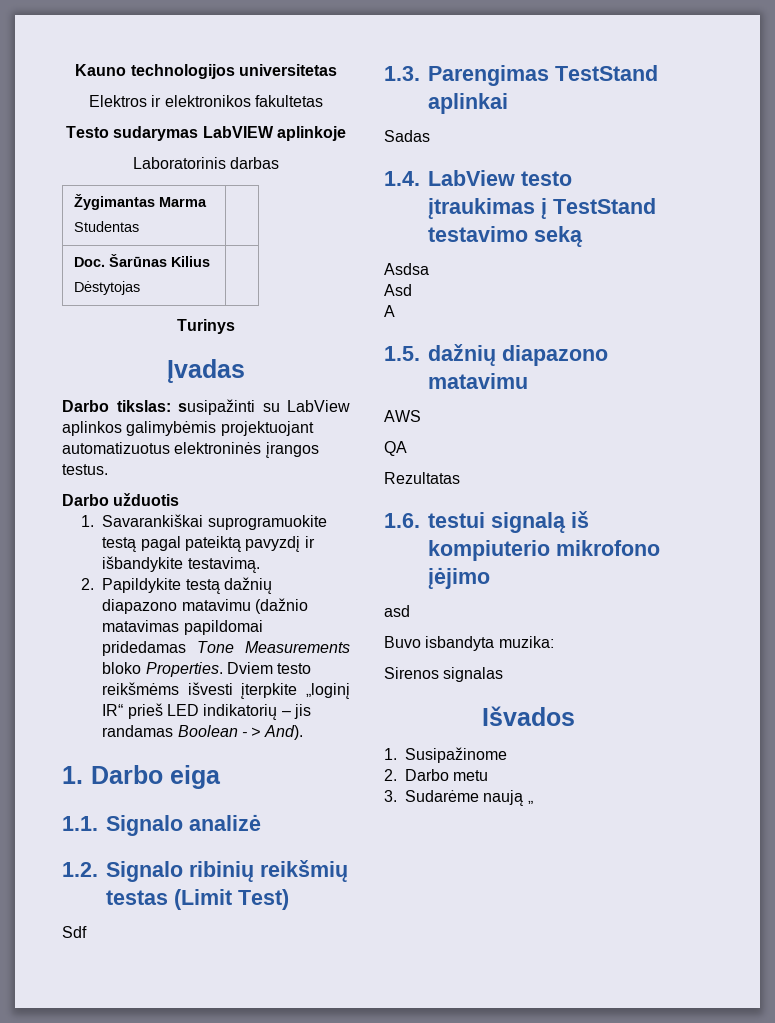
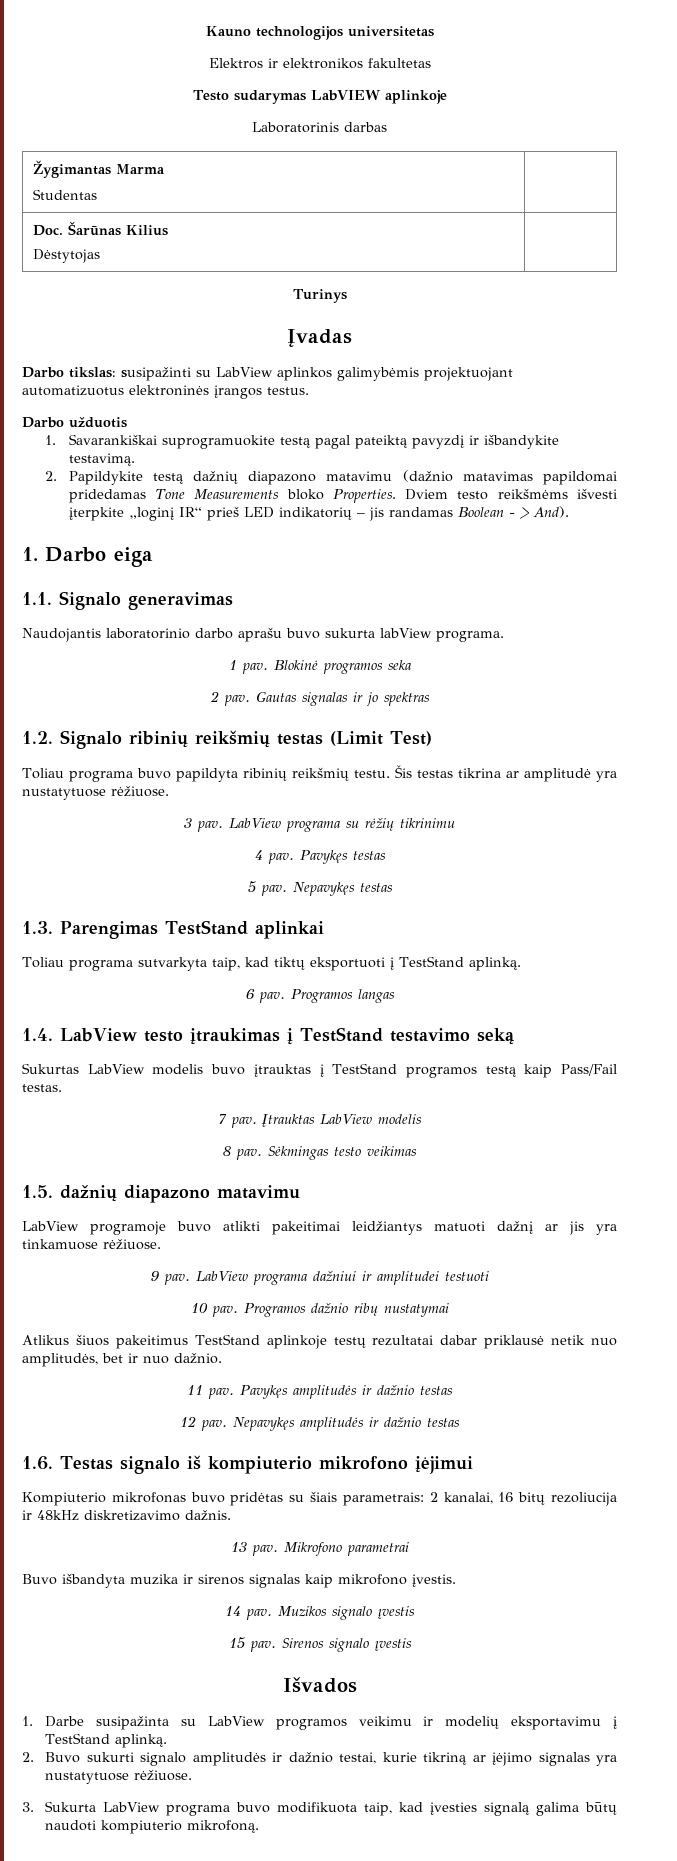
[189,814,261,831] analizė -> [128,592,234,610] [22,627,504,642] [228,660,411,674] [209,691,430,706] generavimas // Naudojantis laboratorinio darbo aprašu buvo sukurta labView programa. // 1 pav. Blokinė programos seka // 2 pav. Gautas signalas ir jo spektras
[62,926,87,938] [384,65,658,86] [428,93,508,114] [384,130,430,142] Sdf // 1.3. Parengimas TestStand aplinkai // Sadas -> [22,765,617,782] [22,786,169,800] [184,818,455,832] [254,850,386,864] [247,881,393,896] [22,920,325,939] [22,956,521,971] [245,989,395,1003] Toliau programa buvo papildyta ribinių reikšmių testu. Šis testas tikrina ar amplitudė yra nustatytuose rėžiuose. // 3 pav. LabView programa su rėžių tikrinimu // 4 pav. Pavykęs testas // 5 pav. Nepavykęs testas // 1.3. Parengimas TestStand aplinkai // Toliau programa sutvarkyta taip, kad tiktų eksportuoti į TestStand aplinką. // 6 pav. Programos langas
[384,263,429,275] [384,284,412,296] [384,305,395,317] [384,344,608,366] [428,373,528,389] [384,410,421,422] [384,441,407,456] [384,472,460,484] Asdsa // Asd // A // 1.5. dažnių diapazono matavimu // AWS // QA // Rezultatas -> [22,1063,618,1078] [22,1084,62,1092] [218,1114,422,1128] [223,1146,417,1160] [22,1185,301,1203] [22,1221,617,1235] [22,1239,161,1250] [150,1271,489,1285] [190,1303,449,1317] [22,1334,617,1349] [22,1353,222,1367] [187,1385,453,1399] [180,1416,460,1431] Sukurtas LabView modelis buvo įtrauktas į TestStand programos testą kaip Pass/Fail testas. // 7 pav. Įtrauktas LabView modelis // 8 pav. Sėkmingas testo veikimas // 1.5. dažnių diapazono matavimu // LabView programoje buvo atlikti pakeitimai leidžiantys matuoti dažnį ar jis yra tinkamuose rėžiuose. // 9 pav. LabView programa dažniui ir amplitudei testuoti // 10 pav. Programos dažnio ribų nustatymai // Atlikus šiuos pakeitimus TestStand aplinkoje testų rezultatai dabar priklausė netik nuo amplitudės, bet ir nuo dažnio. // 11 pav. Pavykęs amplitudės ir dažnio testas // 12 pav. Nepavykęs amplitudės ir dažnio testas
[428,512,566,533] testui signalą -> [60,1456,181,1474] Testas signalo
[428,567,490,589] [384,605,410,617] [384,636,554,651] [384,667,504,682] [481,706,575,726] [384,747,507,763] [384,769,489,781] [384,790,533,806] įėjimo // asd // Buvo isbandyta muzika: // Sirenos signalas // Išvados // 1. Susipažinome // 2. Darbo metu // 3. Sudarėme naują „ -> [415,1456,474,1474] [22,1491,617,1506] [22,1510,231,1521] [230,1542,409,1556] [22,1573,456,1588] [225,1606,415,1620] [228,1637,412,1652] [282,1677,357,1693] [22,1716,617,1730] [45,1733,168,1748] [22,1752,617,1766] [45,1770,193,1784] [22,1801,617,1816] [45,1820,260,1834] įėjimui // Kompiuterio mikrofonas buvo pridėtas su šiais parametrais: 2 kanalai, 16 bitų rezoliucija ir 48kHz diskretizavimo dažnis. // 13 pav. Mikrofono parametrai // Buvo išbandyta muzika ir sirenos signalas kaip mikrofono įvestis. // 14 pav. Muzikos signalo įvestis // 15 pav. Sirenos signalo įvestis // Išvados // 1. Darbe susipažinta su LabView programos veikimu ir modelių eksportavimu į TestStand aplinką. // 2. Buvo sukurti signalo amplitudės ir dažnio testai, kurie tikriną ar įėjimo signalas yra nustatytuose rėžiuose. // 3. Sukurta LabView programa buvo modifikuota taip, kad įvesties signalą galima būtų naudoti kompiuterio mikrofoną.

